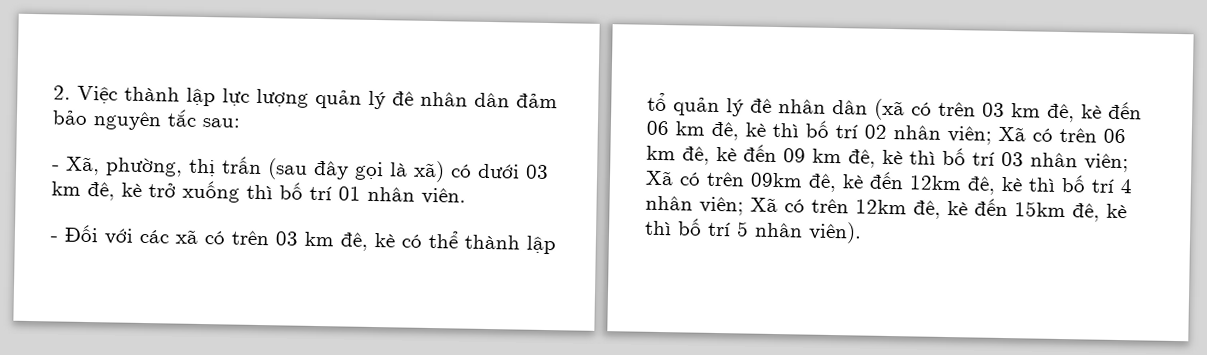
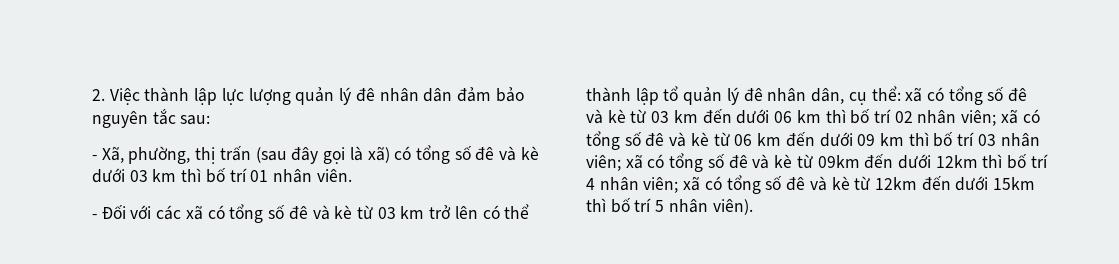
[477,163,549,180] [51,180,240,203] dưới 03 km đê, kè trở xuống -> [415,145,539,164] [92,168,177,183] tổng số đê và kè dưới 03 km
[231,230,395,251] trên 03 km đê, kè -> [229,204,478,223] tổng số đê và kè từ 03 km trở lên
[832,98,1142,123] [646,120,766,141] dân (xã có trên 03 km đê, kè đến 06 km đê, kè -> [811,86,1028,105] [586,109,821,124] dân, cụ thể: xã có tổng số đê và kè từ 03 km đến dưới 06 km
[998,126,1126,144] [646,144,903,168] Xã có trên 06 km đê, kè đến 09 km đê, kè -> [1000,109,1040,124] [586,131,904,150] xã có tổng số đê và kè từ 06 km đến dưới 09 km
[645,170,1023,195] Xã có trên 09km đê, kè đến 12km đê, kè -> [625,153,978,172] xã có tổng số đê và kè từ 09km đến dưới 12km
[750,197,1127,222] Xã có trên 12km đê, kè đến 15km đê, kè -> [683,175,1036,194] xã có tổng số đê và kè từ 12km đến dưới 15km

